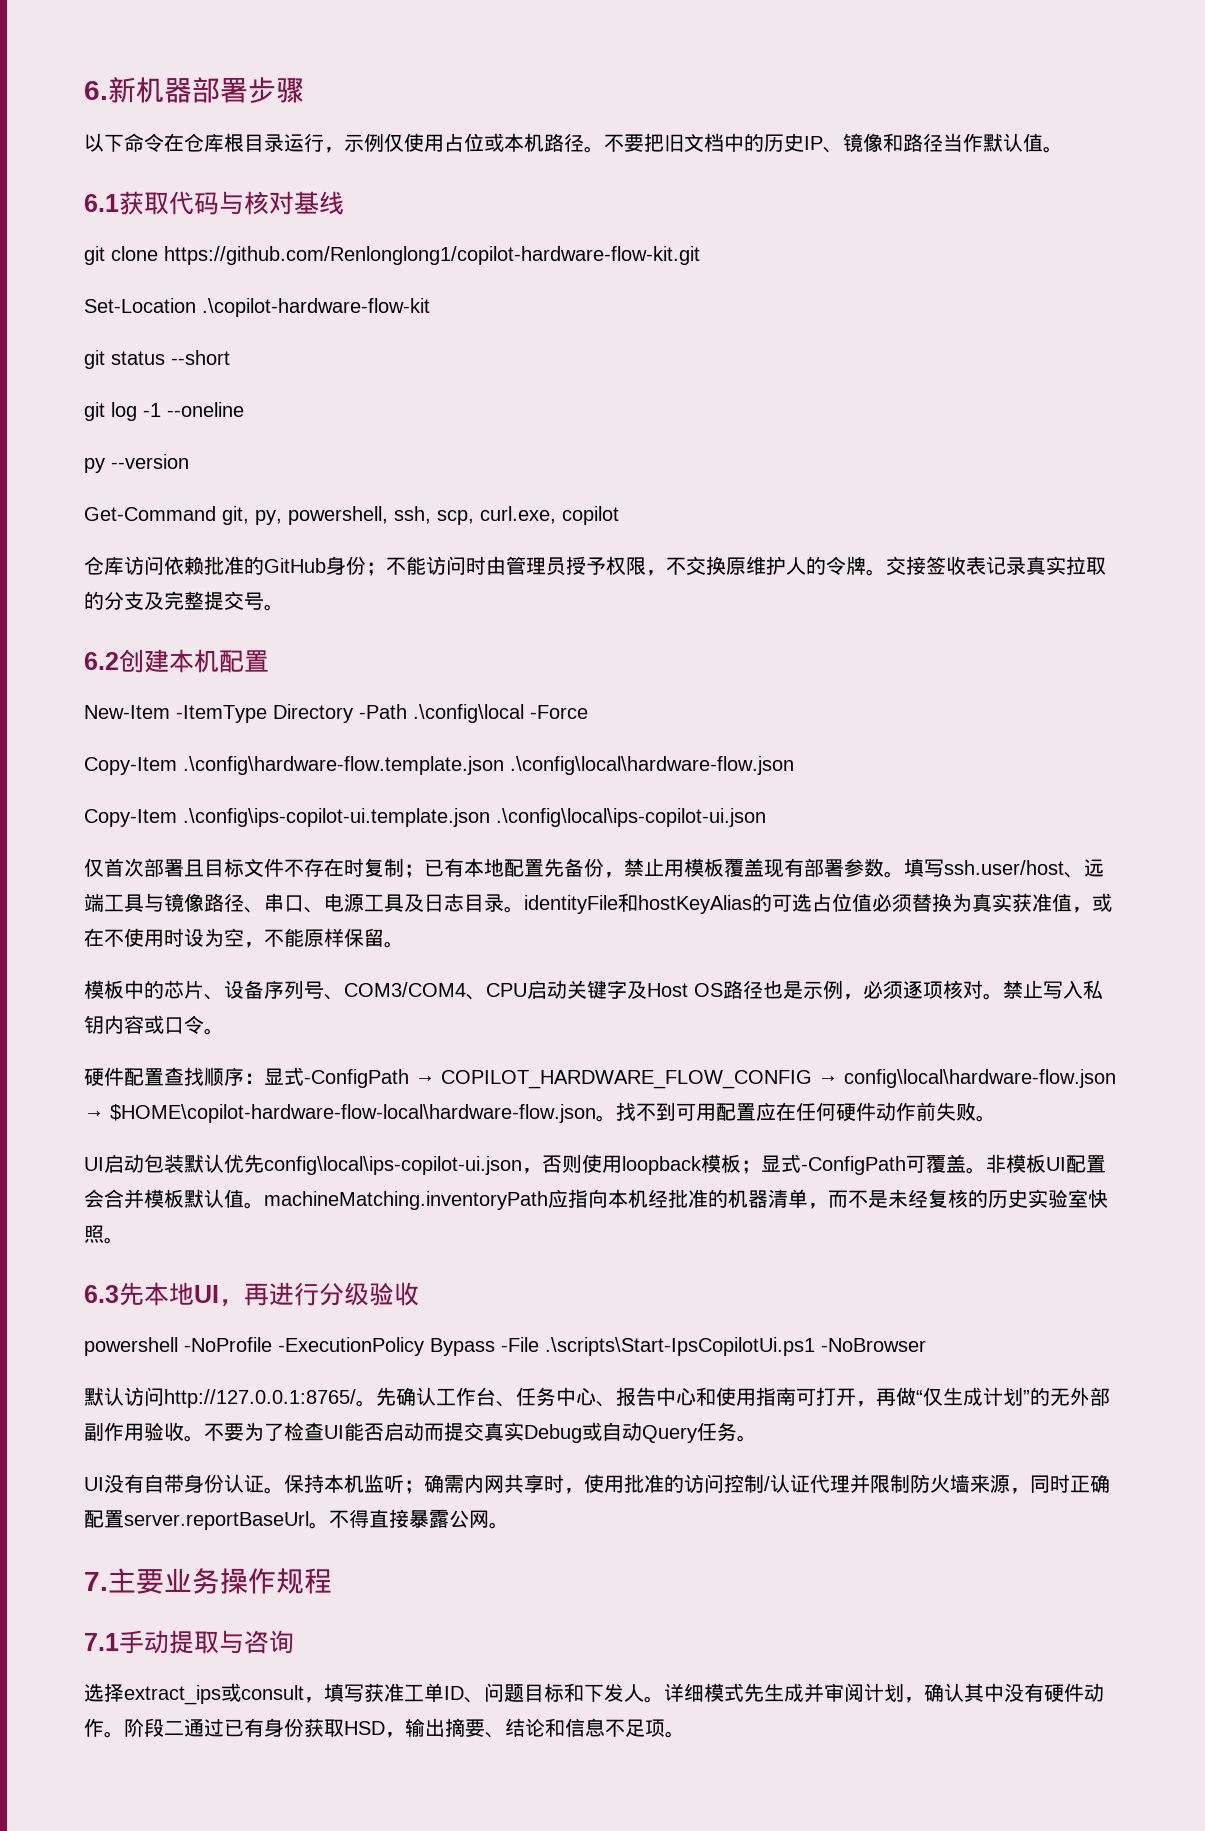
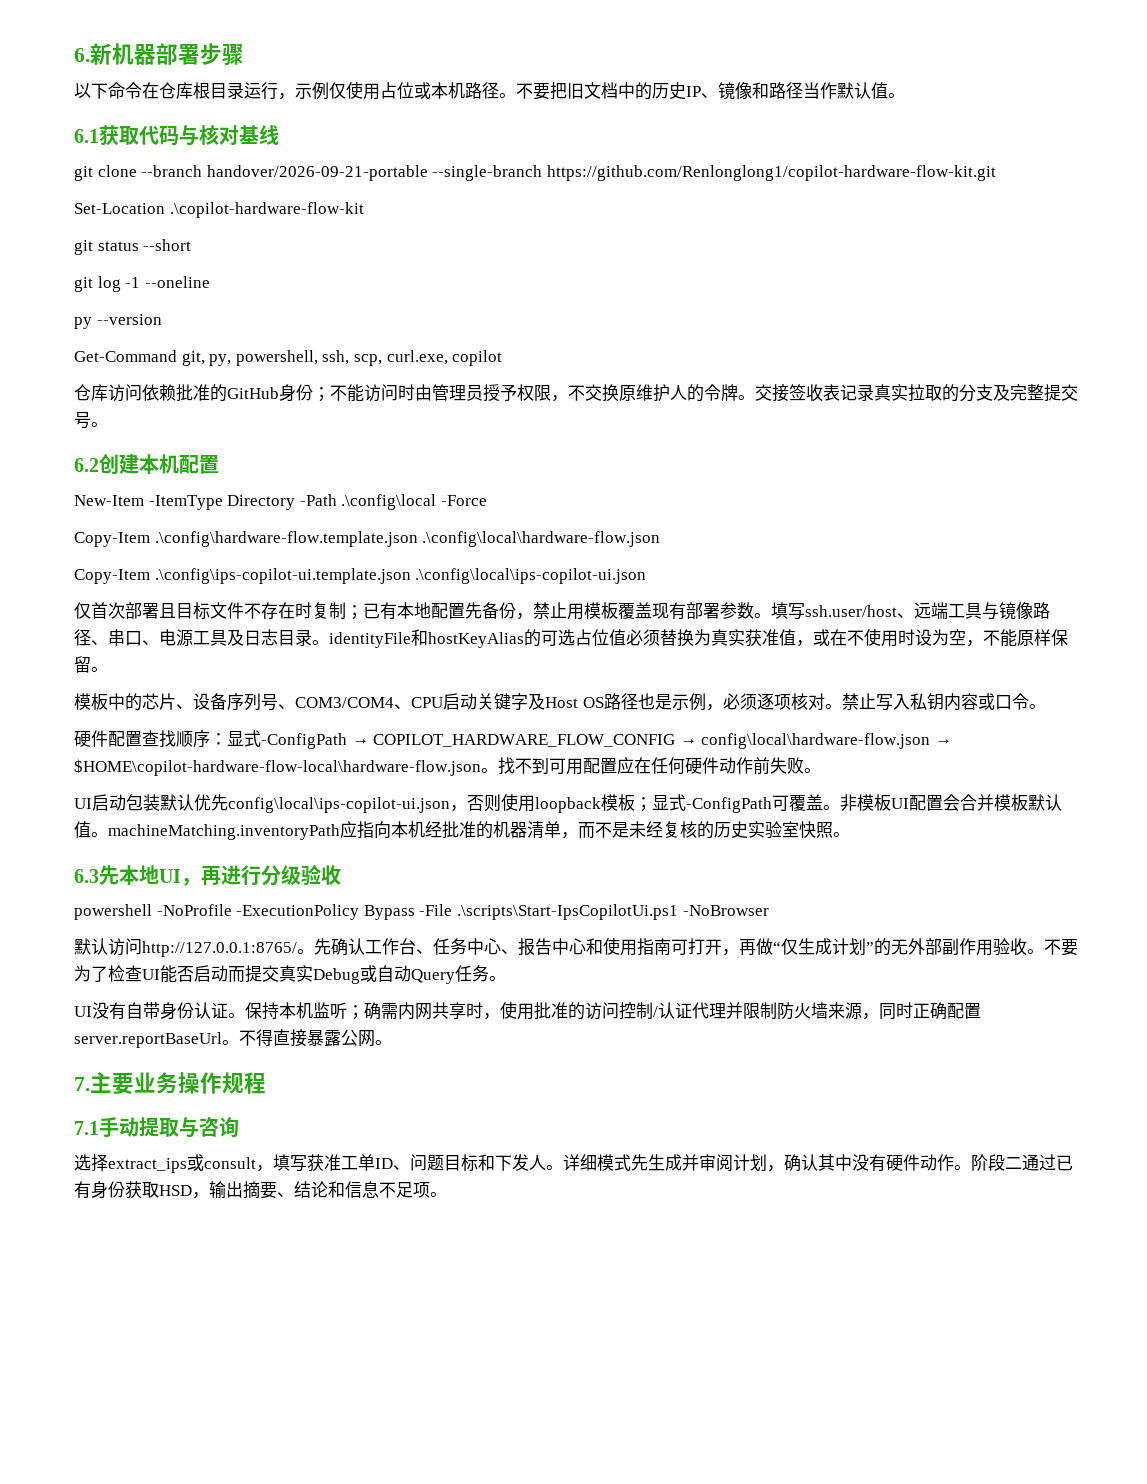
(158, 253) none -> [141,165,543,181] --branch handover/2026-09-21-portable --single-branch

